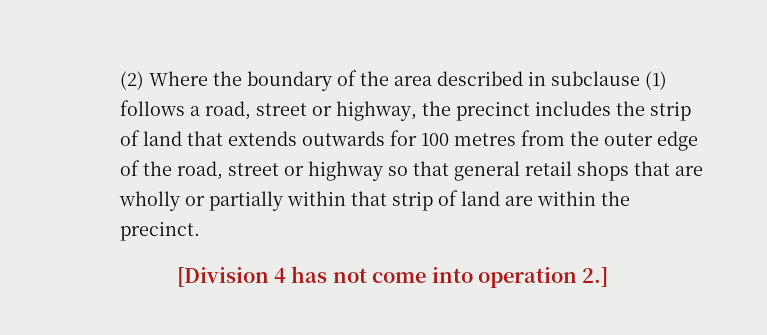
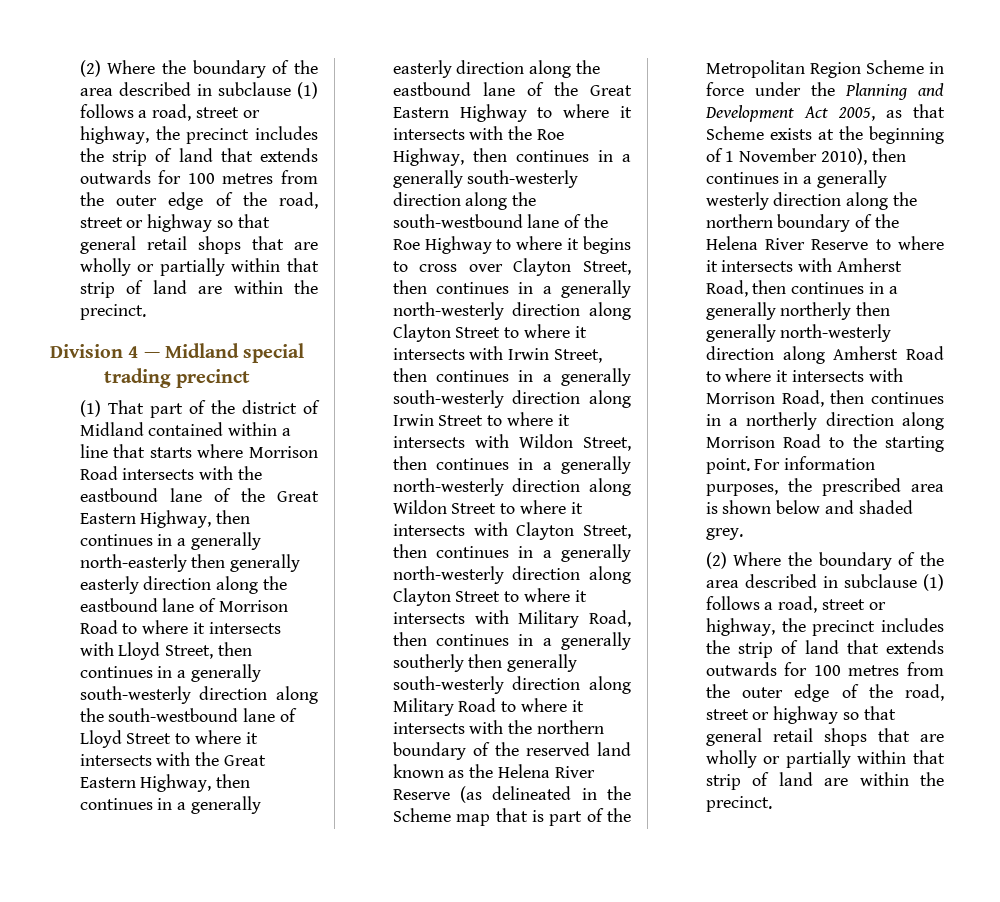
[176,266,609,288] [Division 4 has not come into operation 2.] -> [49,343,305,363] [103,368,251,388] [79,400,320,418] [79,422,291,436] [79,444,318,458] [79,466,262,480] [79,488,320,502] [79,510,251,528] [79,532,261,550] [79,554,301,572] [79,576,287,594] [79,598,288,612] [79,620,281,634] [79,642,252,660] [79,664,261,682] [79,686,318,704] [79,708,297,722] [79,730,258,748] [79,752,266,766] [79,774,251,792] [79,796,261,814] [392,60,600,78] [392,82,632,96] [392,104,632,122] [392,126,564,140] [392,148,631,166] [392,170,579,188] [392,192,537,210] [392,214,608,228] [392,236,631,254] [392,258,631,276] [392,280,631,298] [392,302,631,320] [392,324,587,342] [392,346,602,363] [392,368,631,386] [392,390,631,408] [392,412,570,426] [392,434,631,451] [392,456,631,474] [392,478,631,496] [392,500,583,514] [392,522,631,540] [392,544,631,562] [392,566,631,584] [392,588,587,606] [392,610,631,628] [392,632,631,650] [392,654,578,672] [392,676,631,694] [392,698,584,716] [392,720,604,734] [392,742,631,760] [392,764,595,778] [392,786,631,803] [392,808,631,826] [705,60,944,78] [705,82,944,100] [704,104,945,122] [705,126,944,144] [705,148,906,165] [705,170,887,188] [705,192,917,210] [705,214,899,232] [705,236,944,250] [705,258,902,272] [705,280,898,297] [705,302,891,320] [705,324,892,342] [705,346,944,364] [705,368,903,382] [705,390,944,407] [705,412,944,430] [705,434,944,452] [705,456,876,474] [705,478,944,496] [705,500,913,514] [705,528,743,540] [705,552,944,570] [705,574,944,591] [705,596,886,613] [705,618,944,636] [705,640,944,658] [705,662,944,676] [705,684,944,702] [705,706,896,724] [705,728,944,746] [705,750,945,768] [705,772,944,790] [705,796,772,812] Division 4 — Midland special trading precinct // (1) That part of the district of Midland contained within a line that starts where Morrison Road intersects with the eastbound lane of the Great Eastern Highway, then continues in a generally north-easterly then generally easterly direction along the eastbound lane of Morrison Road to where it intersects with Lloyd Street, then continues in a generally south-westerly direction along the south-westbound lane of Lloyd Street to where it intersects with the Great Eastern Highway, then continues in a generally easterly direction along the eastbound lane of the Great Eastern Highway to where it intersects with the Roe Highway, then continues in a generally south-westerly direction along the south-westbound lane of the Roe Highway to where it begins to cross over Clayton Street, then continues in a generally north-westerly direction along Clayton Street to where it intersects with Irwin Street, then continues in a generally south-westerly direction along Irwin Street to where it intersects with Wildon Street, then continues in a generally north-westerly direction along Wildon Street to where it intersects with Clayton Street, then continues in a generally north-westerly direction along Clayton Street to where it intersects with Military Road, then continues in a generally southerly then generally south-westerly direction along Military Road to where it intersects with the northern boundary of the reserved land known as the Helena River Reserve (as delineated in the Scheme map that is part of the Metropolitan Region Scheme in force under the Planning and Development Act 2005, as that Scheme exists at the beginning of 1 November 2010), then continues in a generally westerly direction along the northern boundary of the Helena River Reserve to where it intersects with Amherst Road, then continues in a generally northerly then generally north-westerly direction along Amherst Road to where it intersects with Morrison Road, then continues in a northerly direction along Morrison Road to the starting point. For information purposes, the prescribed area is shown below and shaded grey. // (2) Where the boundary of the area described in subclause (1) follows a road, street or highway, the precinct includes the strip of land that extends outwards for 100 metres from the outer edge of the road, street or highway so that general retail shops that are wholly or partially within that strip of land are within the precinct.

